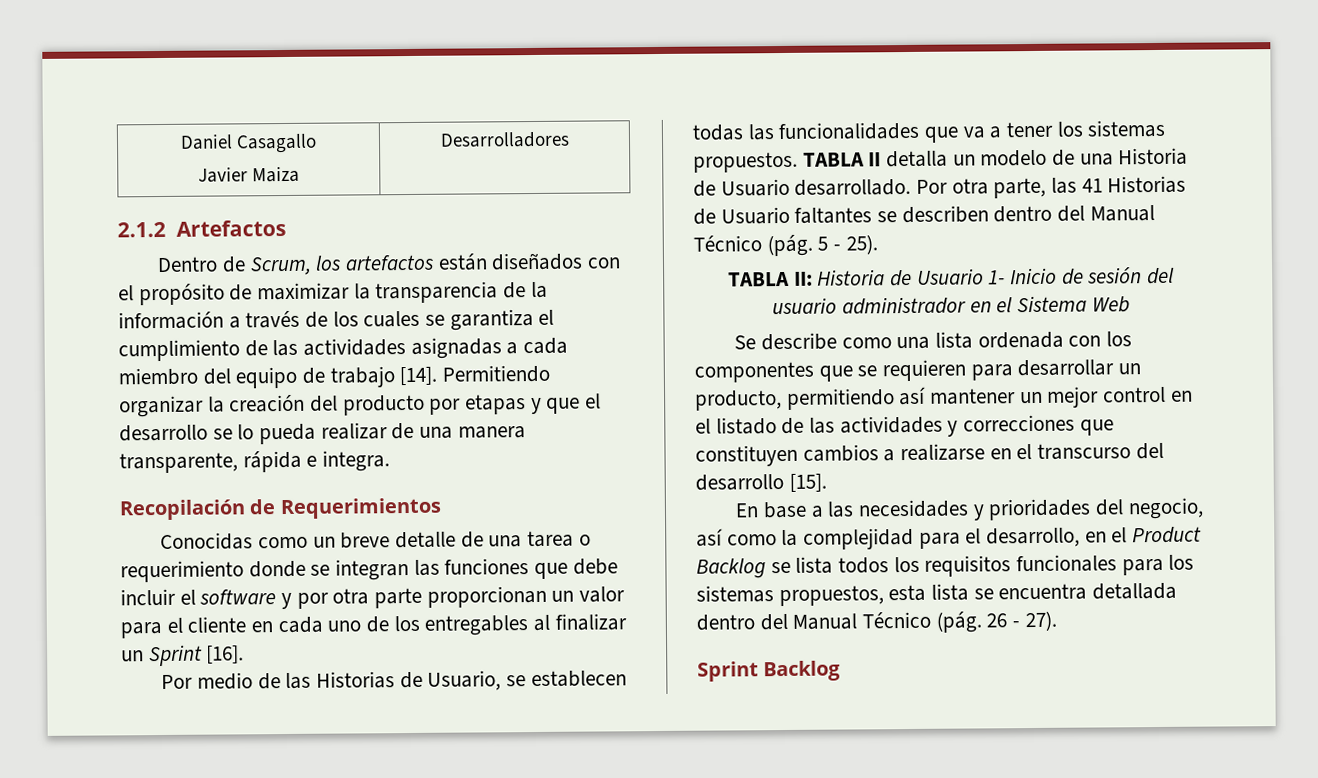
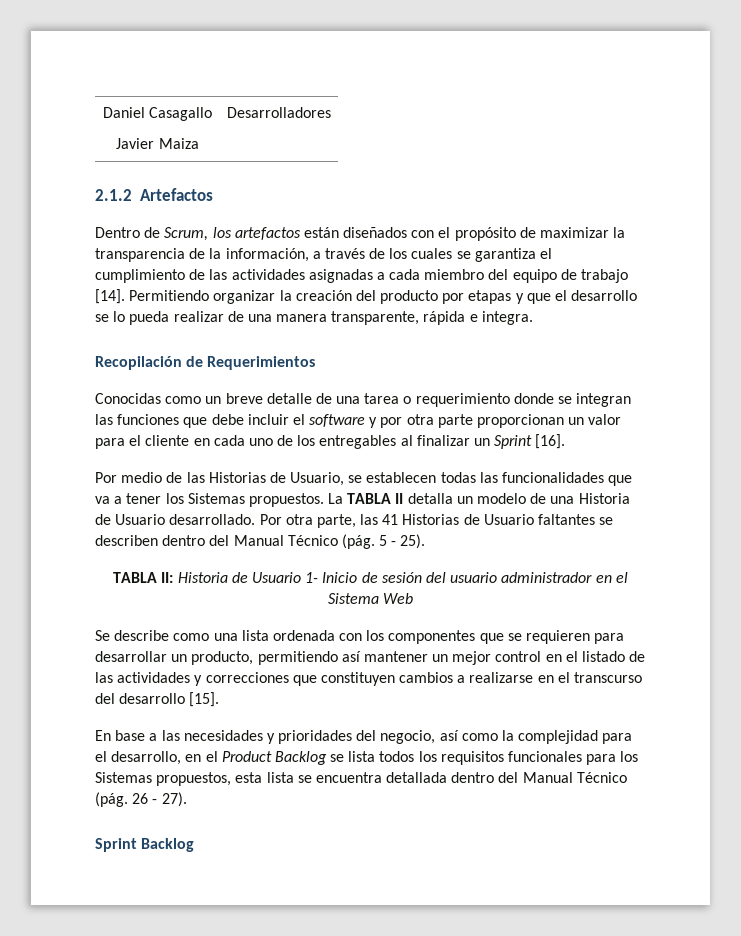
[118,311,224,330] información -> [225,248,309,262] información,
[1087,119,1166,138] [693,151,798,173] sistemas propuestos. -> [187,493,344,507] Sistemas propuestos. La
[696,585,774,603] sistemas -> [95,772,152,783] Sistemas

